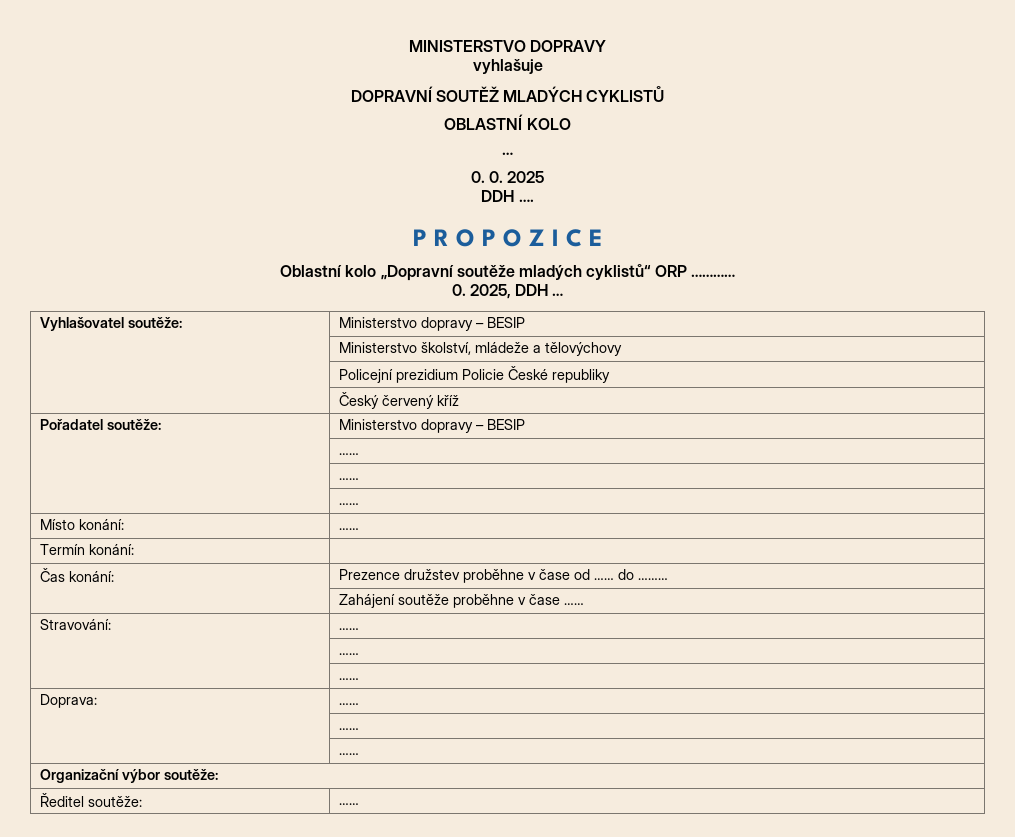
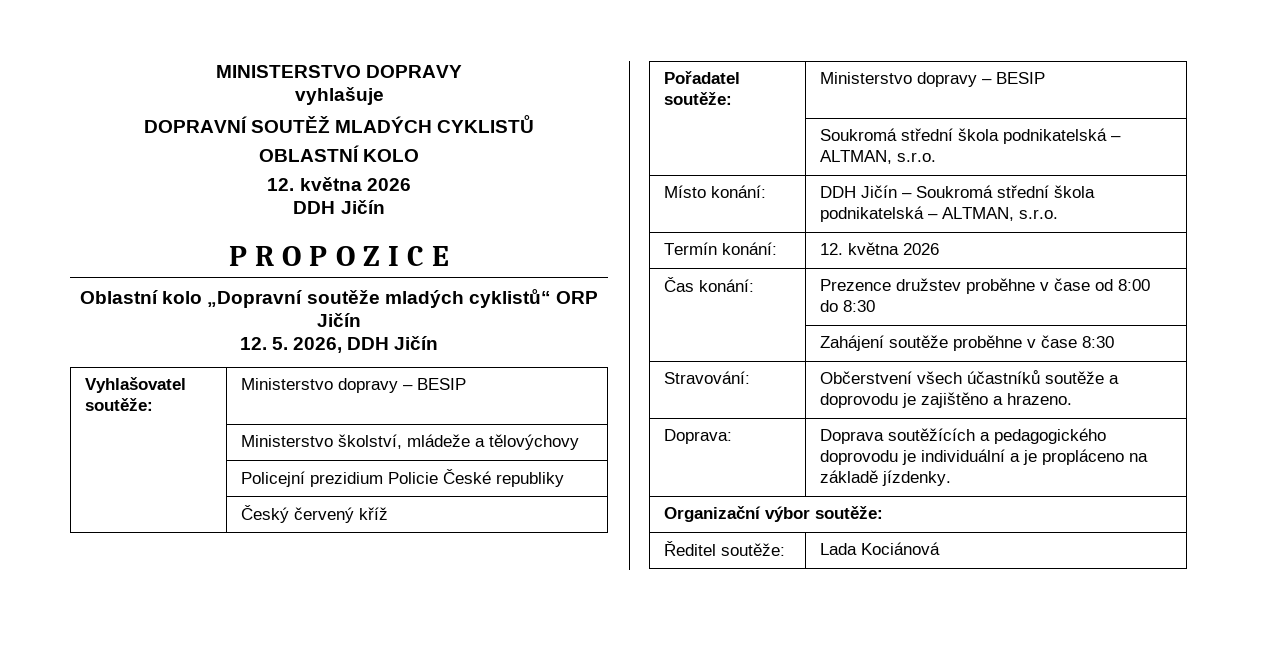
[502,152,513,155] [470,171,545,183] [481,190,534,202] … // 0. 0. 2025 // DDH …. -> [267,177,411,191] [293,200,385,214] 12. května 2026 // DDH Jičín
[691,274,736,277] [451,284,564,299] ………… // 0. 2025, DDH … -> [317,313,361,327] [239,336,439,353] Jičín // 12. 5. 2026, DDH Jičín
[338,453,359,455] [338,478,359,480] [338,503,359,505] [39,519,124,530] [338,528,359,530] …… // | …… // | …… // Místo konání: | …… -> [819,128,1121,144] [819,150,936,164] [663,185,766,198] [819,185,1095,198] [819,206,1058,222] Soukromá střední škola podnikatelská – ALTMAN, s.r.o. // Místo konání: | DDH Jičín – Soukromá střední škola podnikatelská – ALTMAN, s.r.o.
(134, 549) none -> [819,242,939,255] 12. května 2026
[593,569,668,580] …… do ……… -> [1117,279,1150,291] [819,300,875,312] 8:00 do 8:30
[563,603,584,605] …… -> [1081,336,1114,348] 8:30
[338,628,359,630] [338,653,359,655] [338,678,359,680] [39,694,97,708] [338,703,359,705] [338,728,359,730] [338,753,359,755] …… // | …… // | …… // Doprava: | …… // | …… // | …… -> [819,370,1119,384] [819,392,1072,408] [663,429,732,444] [819,428,1106,444] [819,449,1148,465] [819,470,951,486] Občerstvení všech účastníků soutěže a doprovodu je zajištěno a hrazeno. // Doprava: | Doprava soutěžících a pedagogického doprovodu je individuální a je propláceno na základě jízdenky.
[338,803,359,805] …… -> [819,542,940,555] Lada Kociánová

